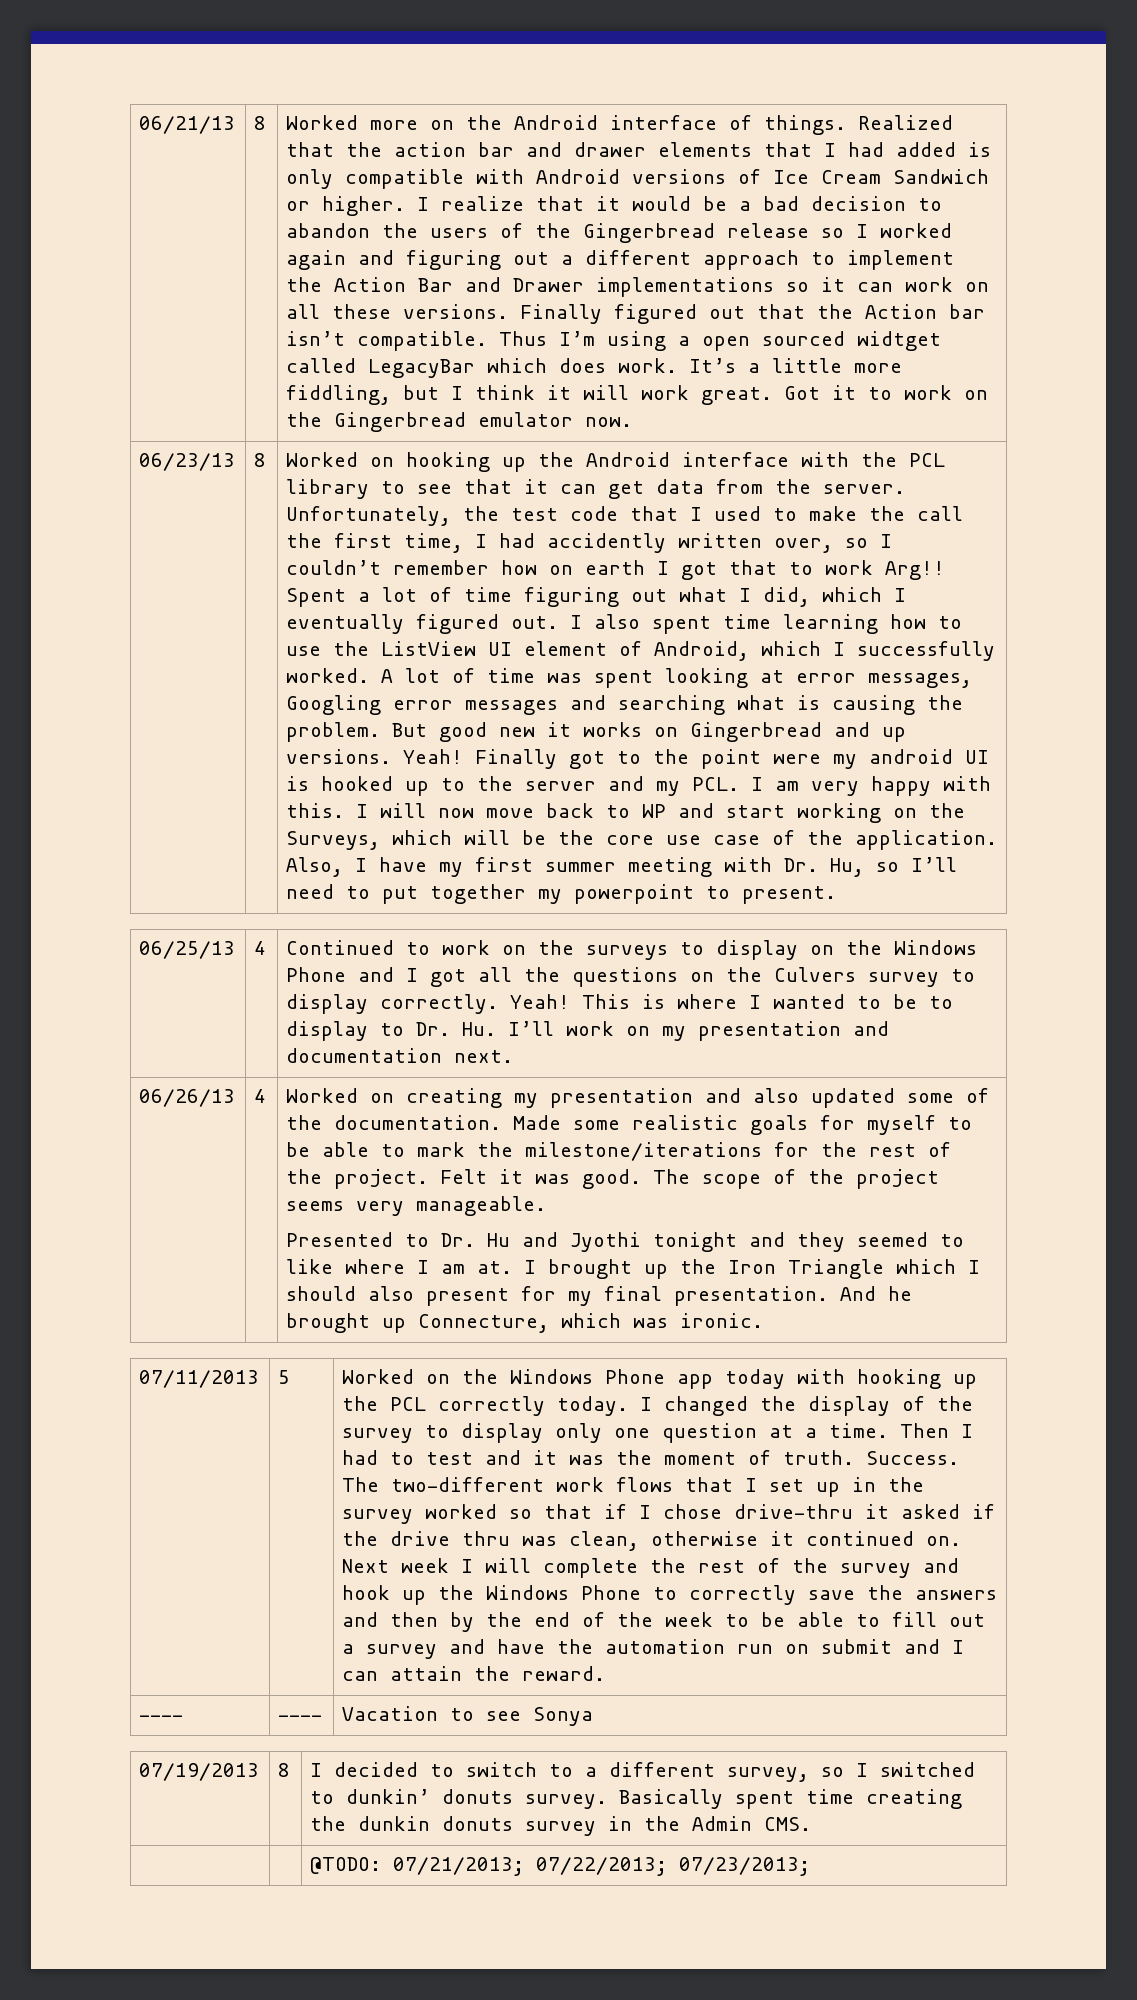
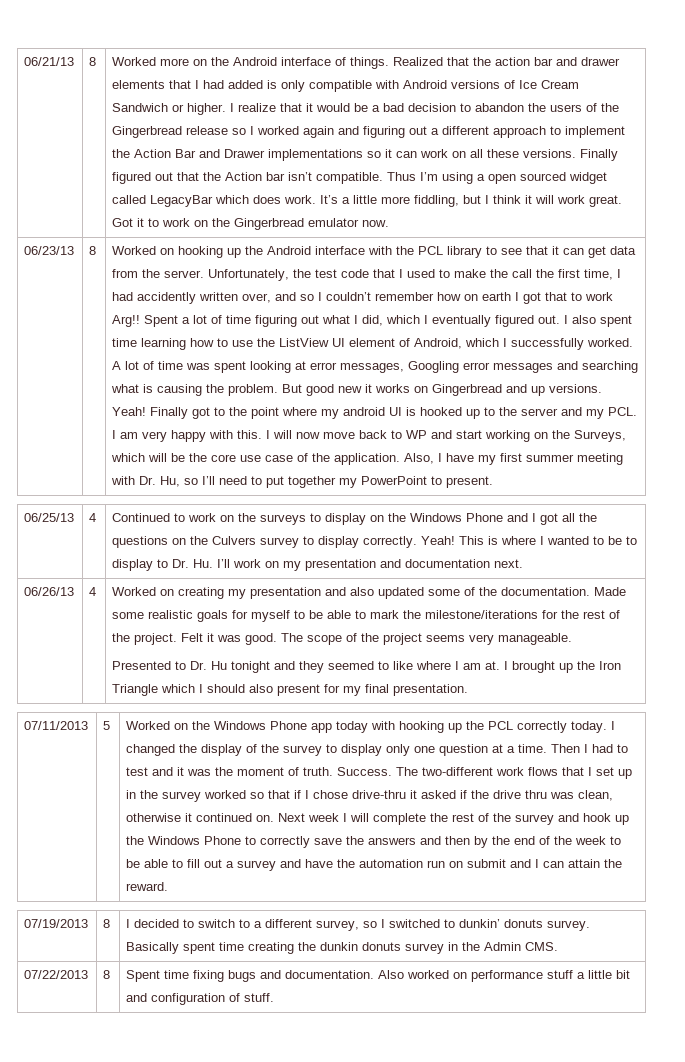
[857,331,942,351] widtget -> [569,172,608,184] widget
(834, 545) none -> [275,292,297,301] and
[773,754,822,764] were -> [282,407,318,416] where
[574,884,695,904] powerpoint -> [361,476,428,485] PowerPoint
[522,1232,642,1252] and Jyothi -> (228, 665) none
[840,1286,913,1301] [286,1313,764,1333] And he brought up Connecture, which was ironic. -> (469, 690) none
[139,1715,184,1721] [278,1715,323,1721] [342,1706,594,1726] // ---- | ---- | Vacation to see Sonya -> (169, 886) none
[310,1857,811,1876] | | @TODO: 07/21/2013; 07/22/2013; 07/23/2013; -> [24,970,89,979] [103,970,111,979] [126,970,631,982] [126,993,275,1005] 07/22/2013 | 8 | Spent time fixing bugs and documentation. Also worked on performance stuff a little bit and configuration of stuff.

